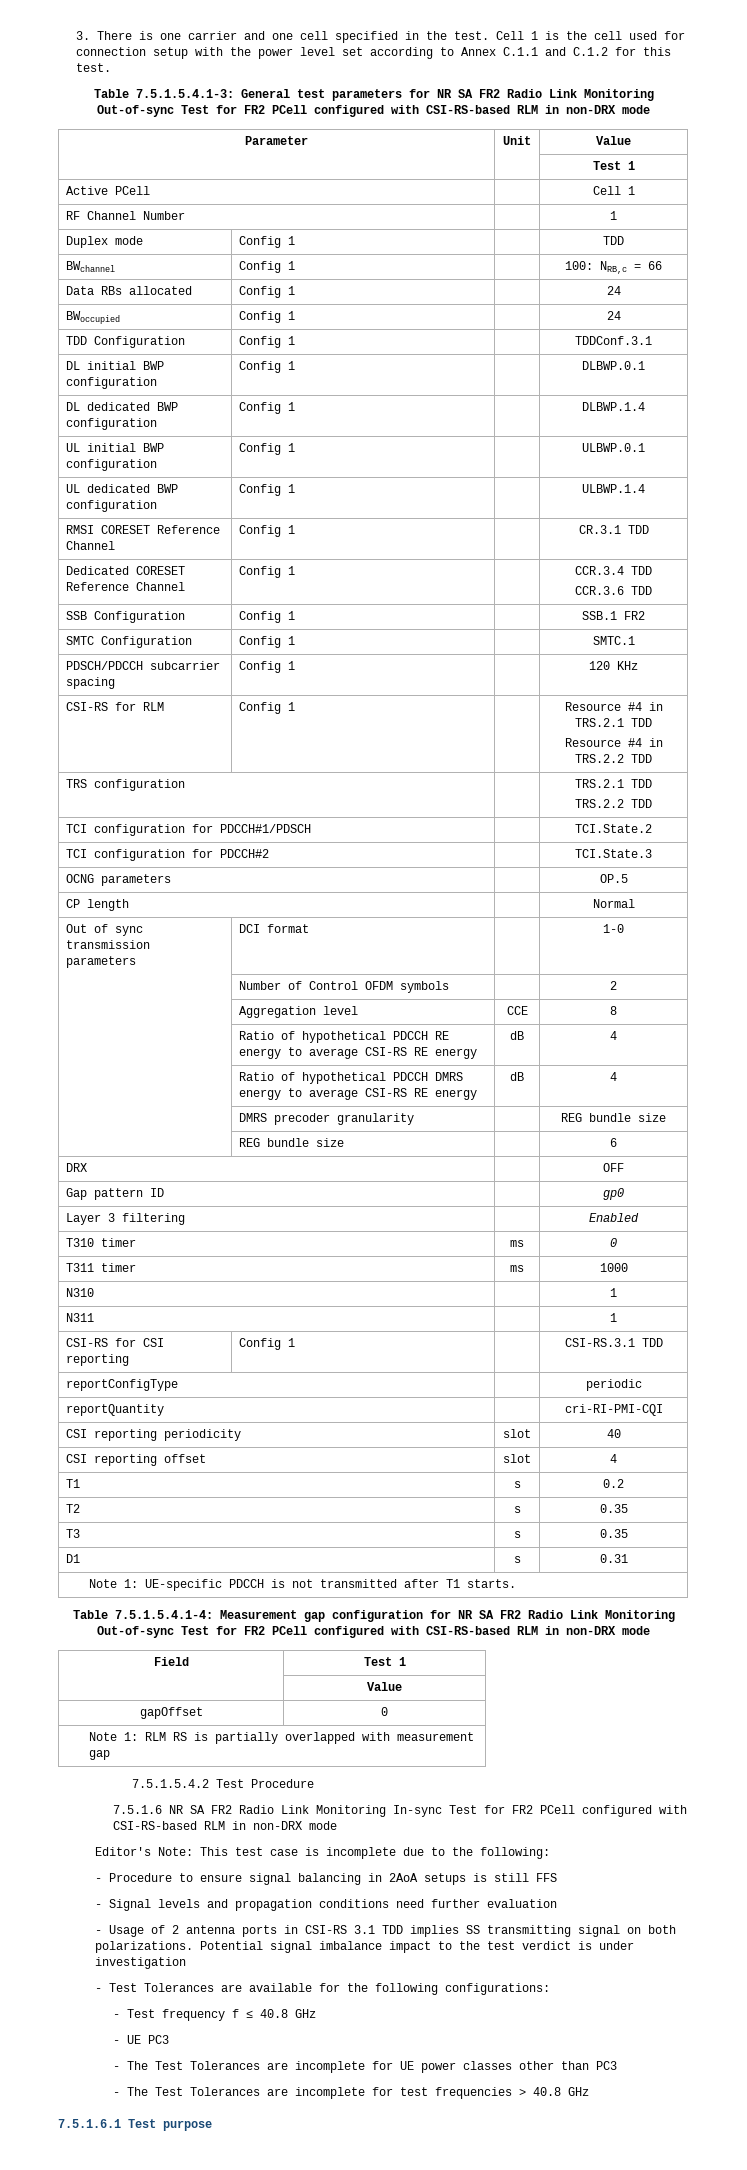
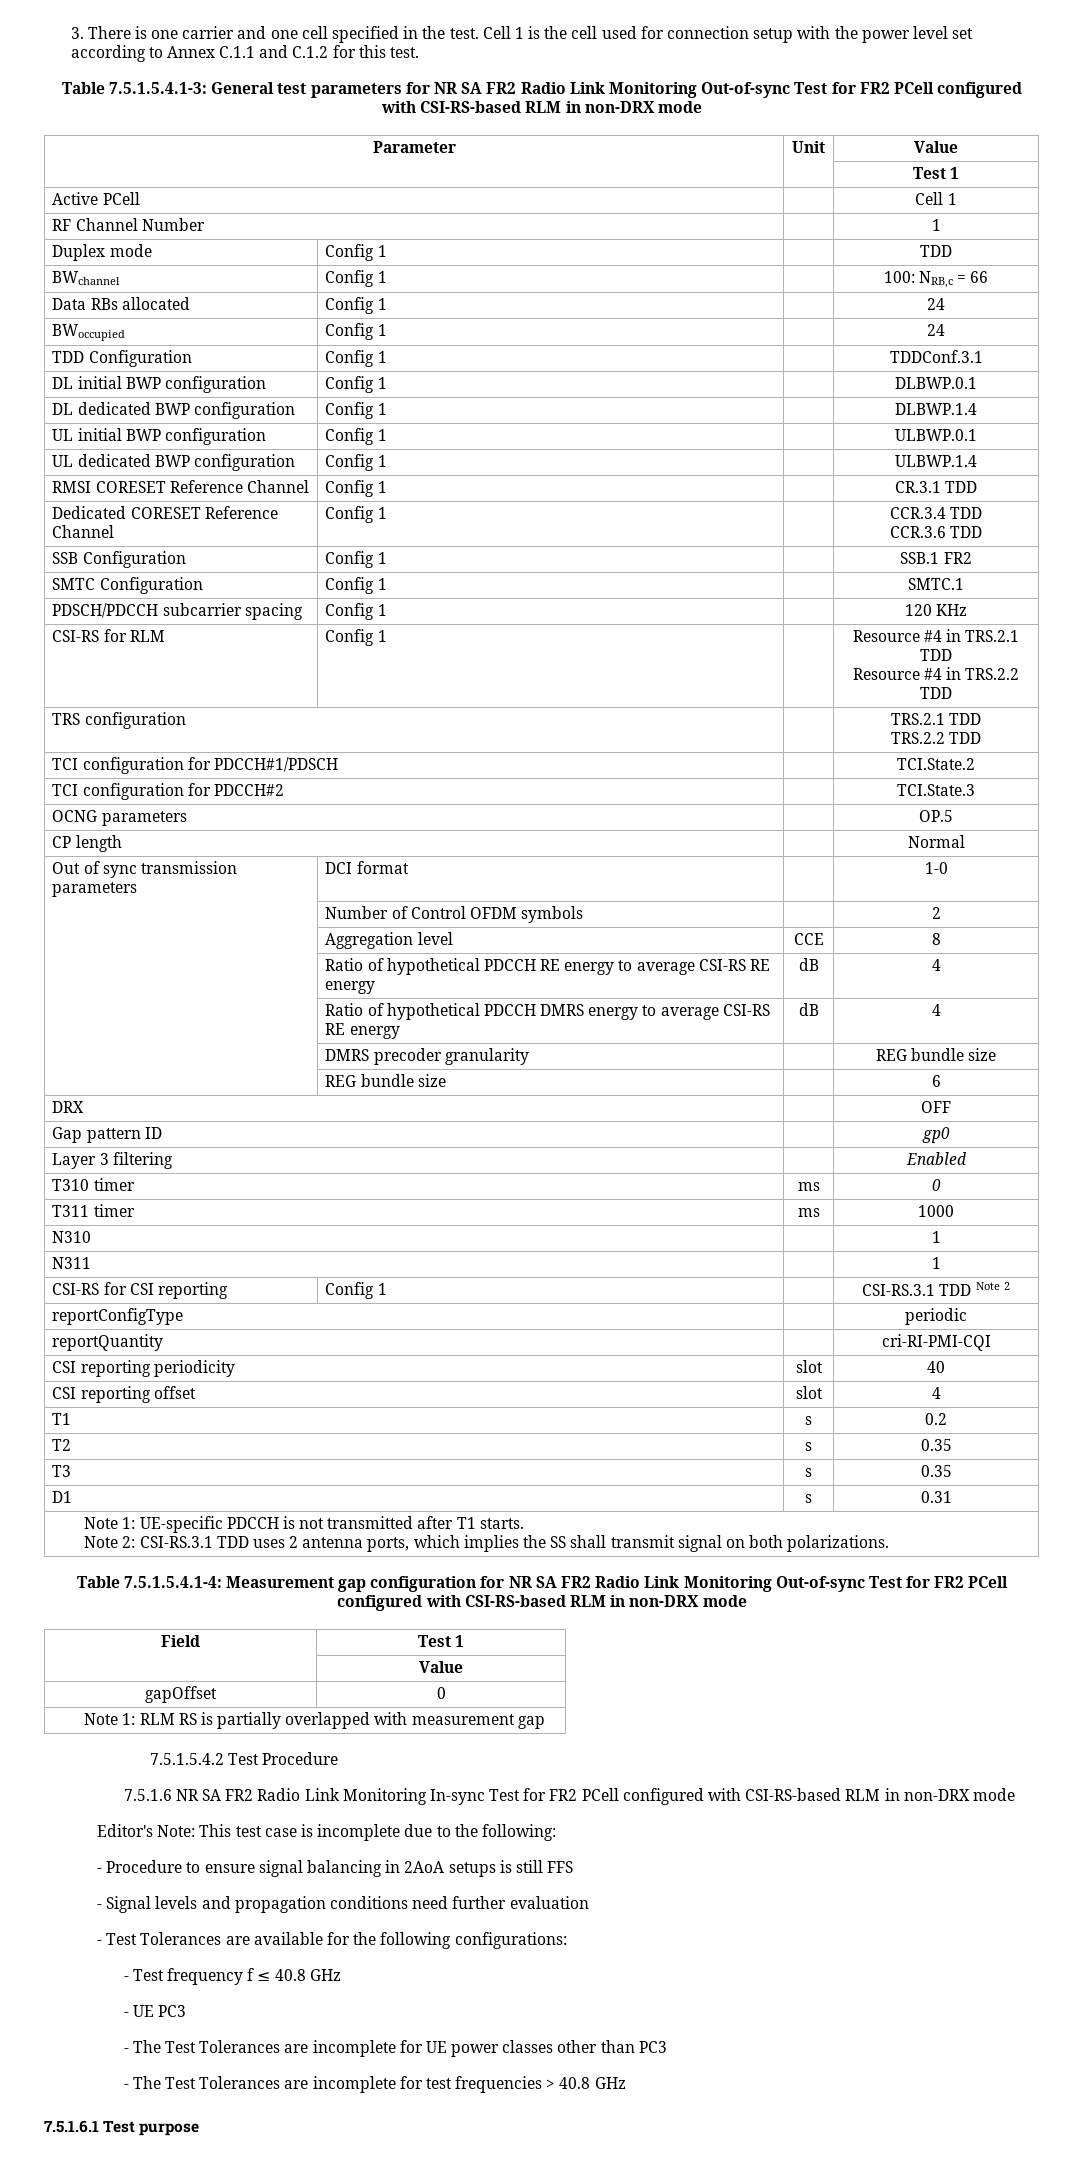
(663, 1342) none -> [975,1282,1010,1290] Note 2
(516, 1583) none -> [84,1535,890,1552] // Note 2: CSI-RS.3.1 TDD uses 2 antenna ports, which implies the SS shall transmit signal on both polarizations.
[94,1925,676,1937] [94,1941,634,1953] [94,1957,186,1969] // - Usage of 2 antenna ports in CSI-RS 3.1 TDD implies SS transmitting signal on both polarizations. Potential signal imbalance impact to the test verdict is under investigation -> (589, 1902) none

